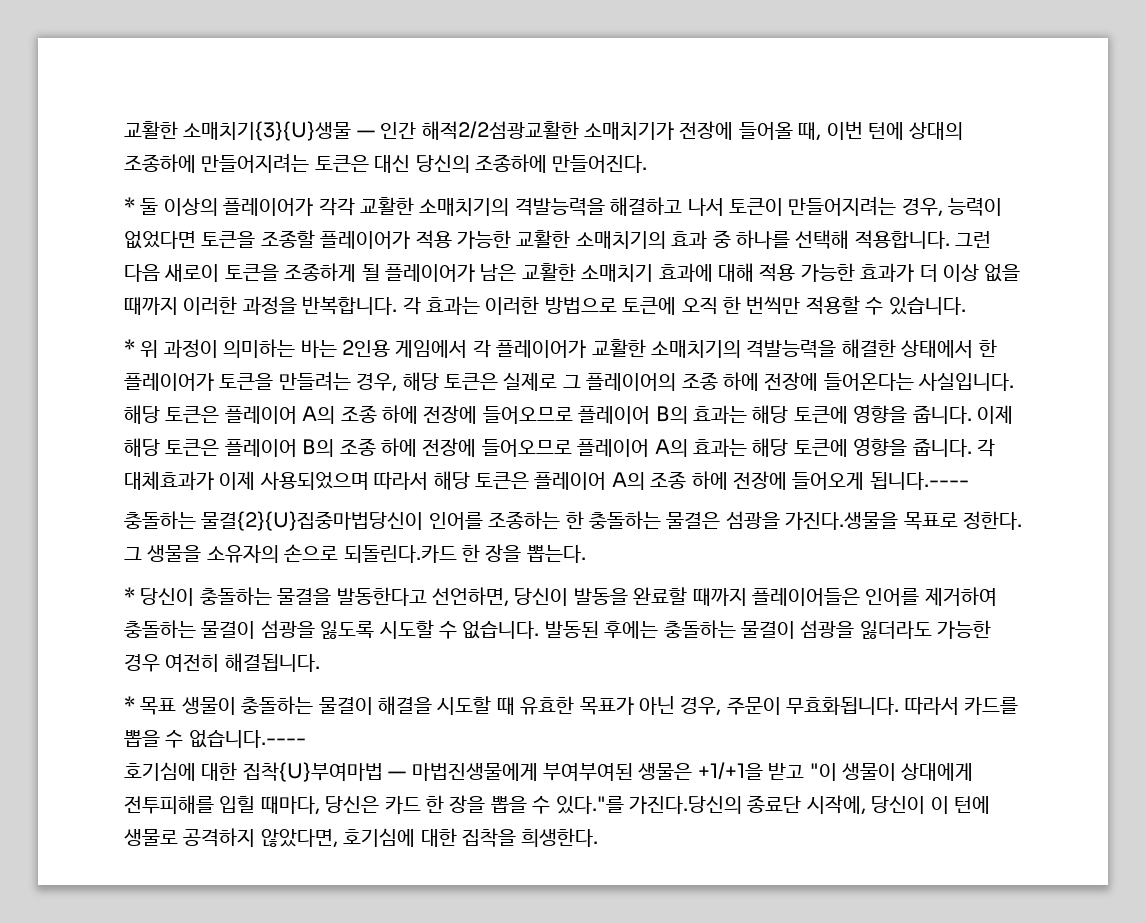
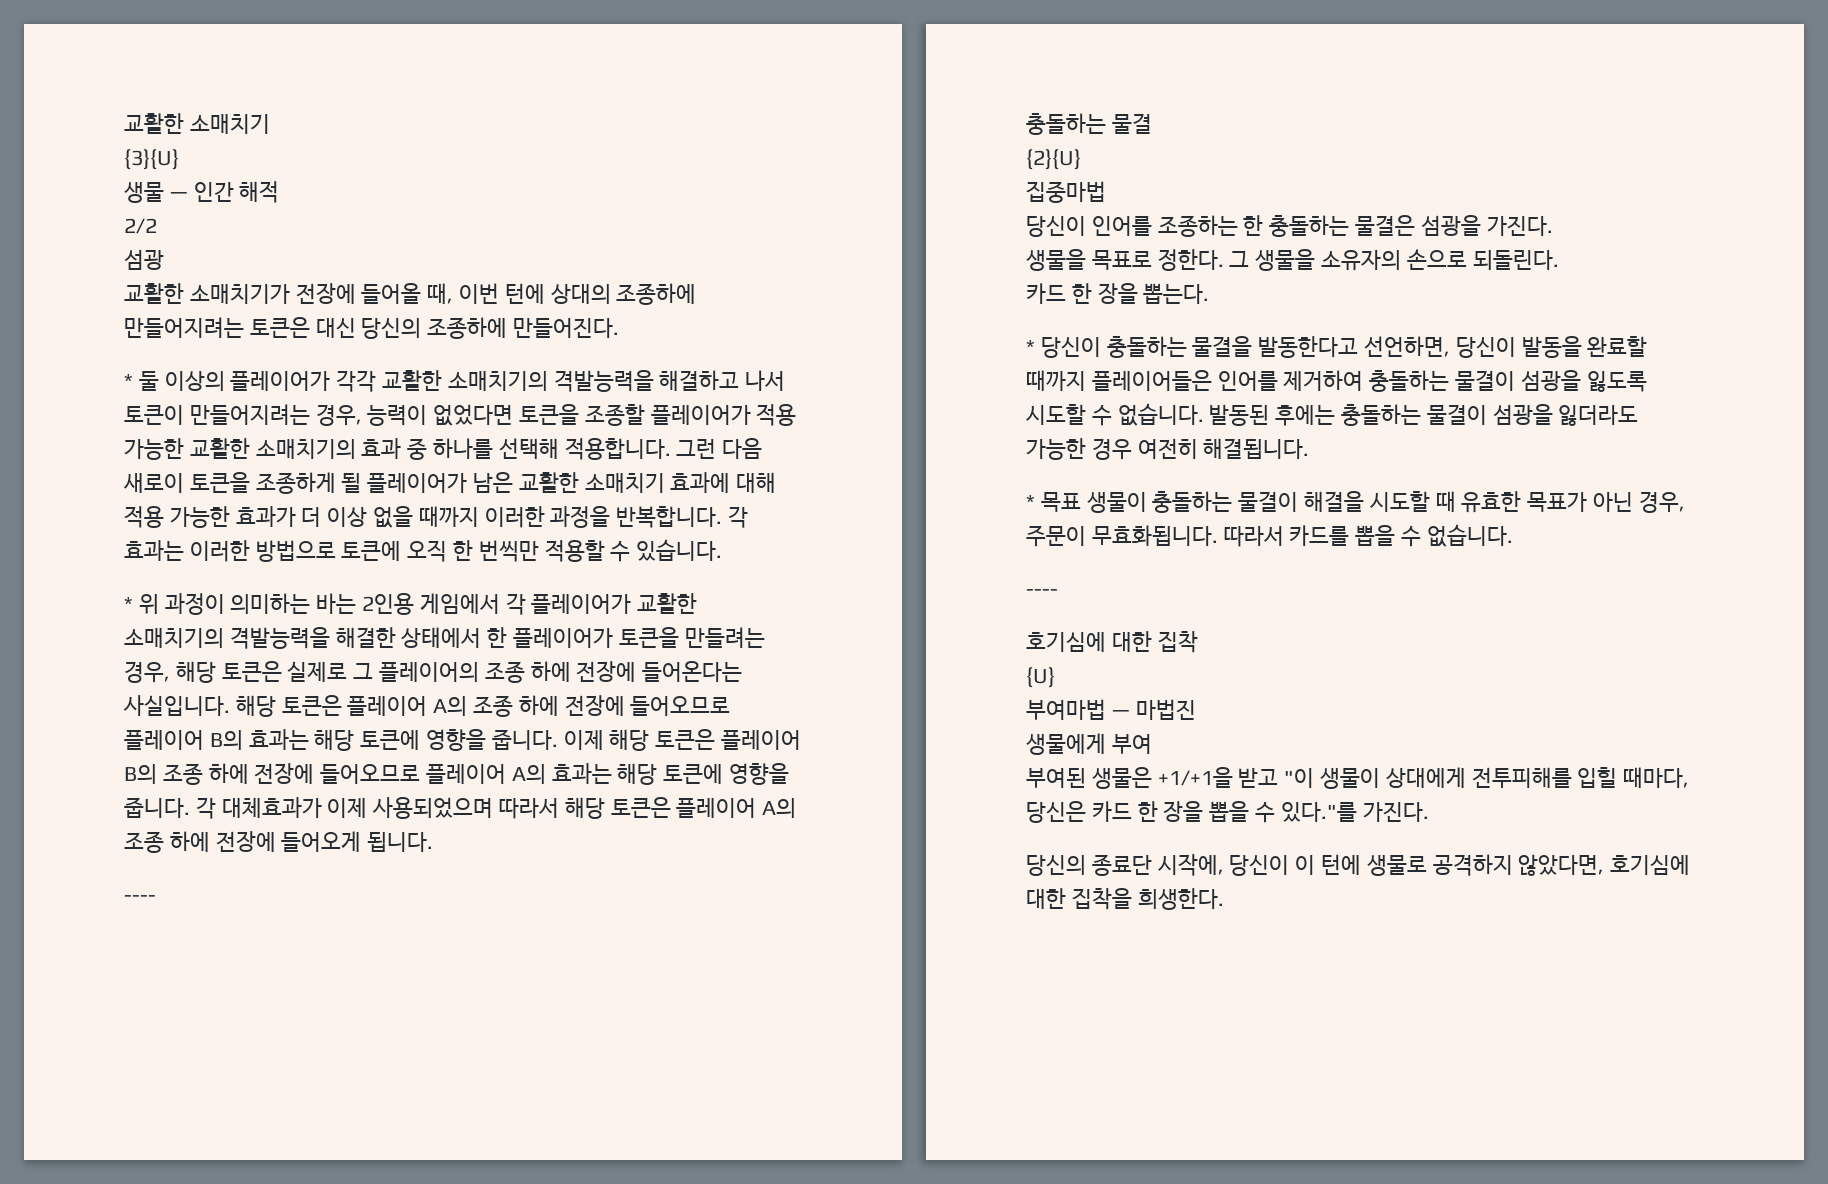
[124,121,579,141] 교활한 소매치기{3}{U}생물 — 인간 해적2/2섬광교활한 -> [124,113,270,134] [124,149,179,170] [124,181,280,203] [124,218,157,234] [124,249,164,270] [124,283,184,304] 교활한 소매치기 // {3}{U} // 생물 — 인간 해적 // 2/2 // 섬광 // 교활한
[869,472,969,490] [124,511,424,531] 됩니다.---- // 충돌하는 물결{2}{U}집중마법당신이 -> [367,832,434,852] [124,895,156,902] [1026,113,1152,135] [1026,149,1081,170] [1026,181,1106,203] [1026,216,1086,237] 됩니다. // ---- // 충돌하는 물결 // {2}{U} // 집중마법 // 당신이
[785,512,899,530] 가진다.생물을 -> [1486,216,1553,236] [1026,249,1086,271] 가진다. // 생물을
[343,545,457,563] 되돌린다.카드 -> [1472,250,1559,270] [1026,283,1066,304] 되돌린다. // 카드
[188,730,306,748] [124,762,633,782] 없습니다.---- // 호기심에 대한 집착{U}부여마법 — 마법진생물에게 부여부여된 -> [1426,524,1513,547] [1026,589,1058,596] [1026,631,1198,653] [1026,667,1055,688] [1026,699,1196,720] [1026,733,1152,755] [1026,768,1086,788] 없습니다. // ---- // 호기심에 대한 집착 // {U} // 부여마법 — 마법진 // 생물에게 부여 // 부여된
[628,796,742,814] 가진다.당신의 -> [1362,802,1429,822] [1026,855,1086,876] 가진다. // 당신의

